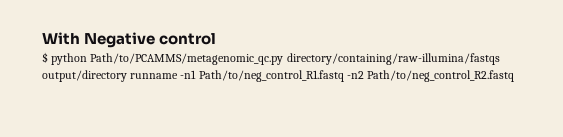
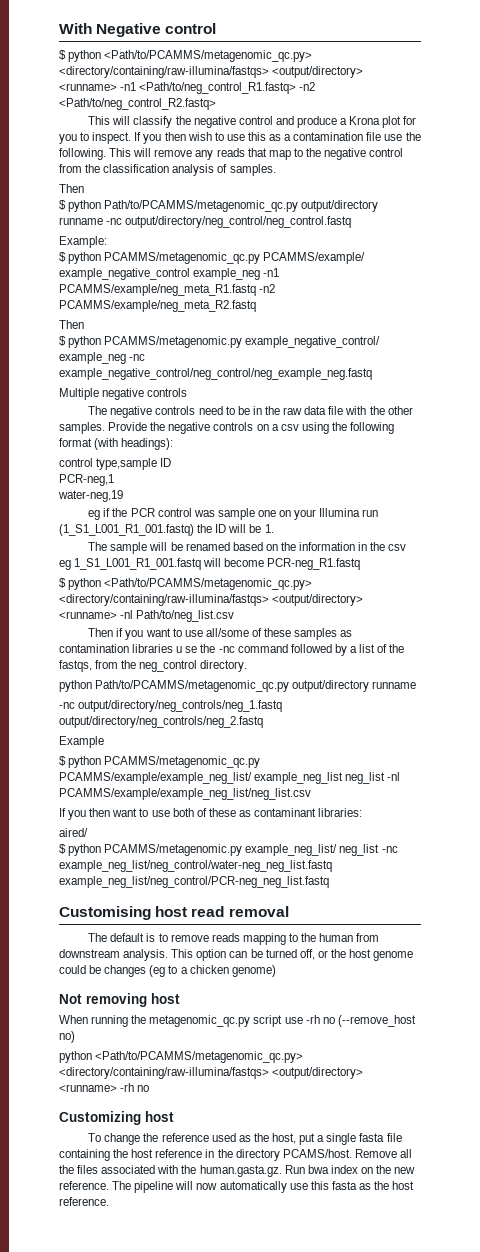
(217, 39) none -> [59,50,313,62] [59,66,364,78] [59,82,316,94] [59,98,216,110] [88,116,417,128] [59,132,421,144] [59,148,404,160] [59,164,276,176] [59,184,84,193] // $ python <Path/to/PCAMMS/metagenomic_qc.py> <directory/containing/raw-illumina/fastqs> <output/directory> <runname> -n1 <Path/to/neg_control_R1.fastq> -n2 <Path/to/neg_control_R2.fastq> // This will classify the negative control and produce a Krona plot for you to inspect. If you then wish to use this as a contamination file use the following. This will remove any reads that map to the negative control from the classification analysis of samples. // Then
[286,53,500,65] [42,70,515,82] directory/containing/raw-illumina/fastqs output/directory runname -n1 Path/to/neg_control_R1.fastq -n2 Path/to/neg_control_R2.fastq -> [301,200,379,212] [59,216,352,228] [59,236,107,248] [59,252,366,264] [59,268,280,280] [59,284,276,296] [59,300,256,312] [59,320,84,329] [59,336,381,348] [59,352,146,364] [59,368,372,380] [59,388,188,400] [88,406,413,418] [59,422,395,434] [59,438,174,450] [59,458,172,470] [59,474,114,486] [58,490,123,502] [88,508,379,520] [59,524,274,536] [88,542,407,554] [59,558,361,570] [59,578,313,590] [59,594,364,606] [59,610,235,622] [88,628,353,640] [59,644,405,656] [59,660,248,672] [59,680,417,692] [59,700,283,712] [59,716,263,728] [59,736,104,748] [59,756,261,768] [59,772,401,784] [59,788,311,800] [59,808,363,820] [59,828,88,837] [59,844,398,856] [59,860,332,872] [59,876,329,888] [59,906,289,920] [88,933,380,945] [59,949,414,961] [59,965,276,977] [59,993,180,1007] [59,1015,416,1027] [59,1031,75,1043] [59,1051,304,1063] [59,1067,364,1079] [59,1083,150,1092] [59,1111,174,1125] [88,1133,402,1145] [59,1149,412,1161] [59,1165,416,1177] [59,1181,415,1193] [59,1197,109,1206] output/directory runname -nc output/directory/neg_control/neg_control.fastq // Example: // $ python PCAMMS/metagenomic_qc.py PCAMMS/example/ example_negative_control example_neg -n1 PCAMMS/example/neg_meta_R1.fastq -n2 PCAMMS/example/neg_meta_R2.fastq // Then // $ python PCAMMS/metagenomic.py example_negative_control/ example_neg -nc example_negative_control/neg_control/neg_example_neg.fastq // Multiple negative controls // The negative controls need to be in the raw data file with the other samples. Provide the negative controls on a csv using the following format (with headings): // control type,sample ID // PCR-neg,1 // water-neg,19 // eg if the PCR control was sample one on your Illumina run (1_S1_L001_R1_001.fastq) the ID will be 1. // The sample will be renamed based on the information in the csv eg 1_S1_L001_R1_001.fastq will become PCR-neg_R1.fastq // $ python <Path/to/PCAMMS/metagenomic_qc.py> <directory/containing/raw-illumina/fastqs> <output/directory> <runname> -nl Path/to/neg_list.csv // Then if you want to use all/some of these samples as contamination libraries u se the -nc command followed by a list of the fastqs, from the neg_control directory. // python Path/to/PCAMMS/metagenomic_qc.py output/directory runname // -nc output/directory/neg_controls/neg_1.fastq output/directory/neg_controls/neg_2.fastq // Example // $ python PCAMMS/metagenomic_qc.py PCAMMS/example/example_neg_list/ example_neg_list neg_list -nl PCAMMS/example/example_neg_list/neg_list.csv // If you then want to use both of these as contaminant libraries: // aired/ // $ python PCAMMS/metagenomic.py example_neg_list/ neg_list -nc example_neg_list/neg_control/water-neg_neg_list.fastq example_neg_list/neg_control/PCR-neg_neg_list.fastq // Customising host read removal // The default is to remove reads mapping to the human from downstream analysis. This option can be turned off, or the host genome could be changes (eg to a chicken genome) // Not removing host // When running the metagenomic_qc.py script use -rh no (--remove_host no) // python <Path/to/PCAMMS/metagenomic_qc.py> <directory/containing/raw-illumina/fastqs> <output/directory> <runname> -rh no // Customizing host // To change the reference used as the host, put a single fasta file containing the host reference in the directory PCAMS/host. Remove all the files associated with the human.gasta.gz. Run bwa index on the new reference. The pipeline will now automatically use this fasta as the host reference.

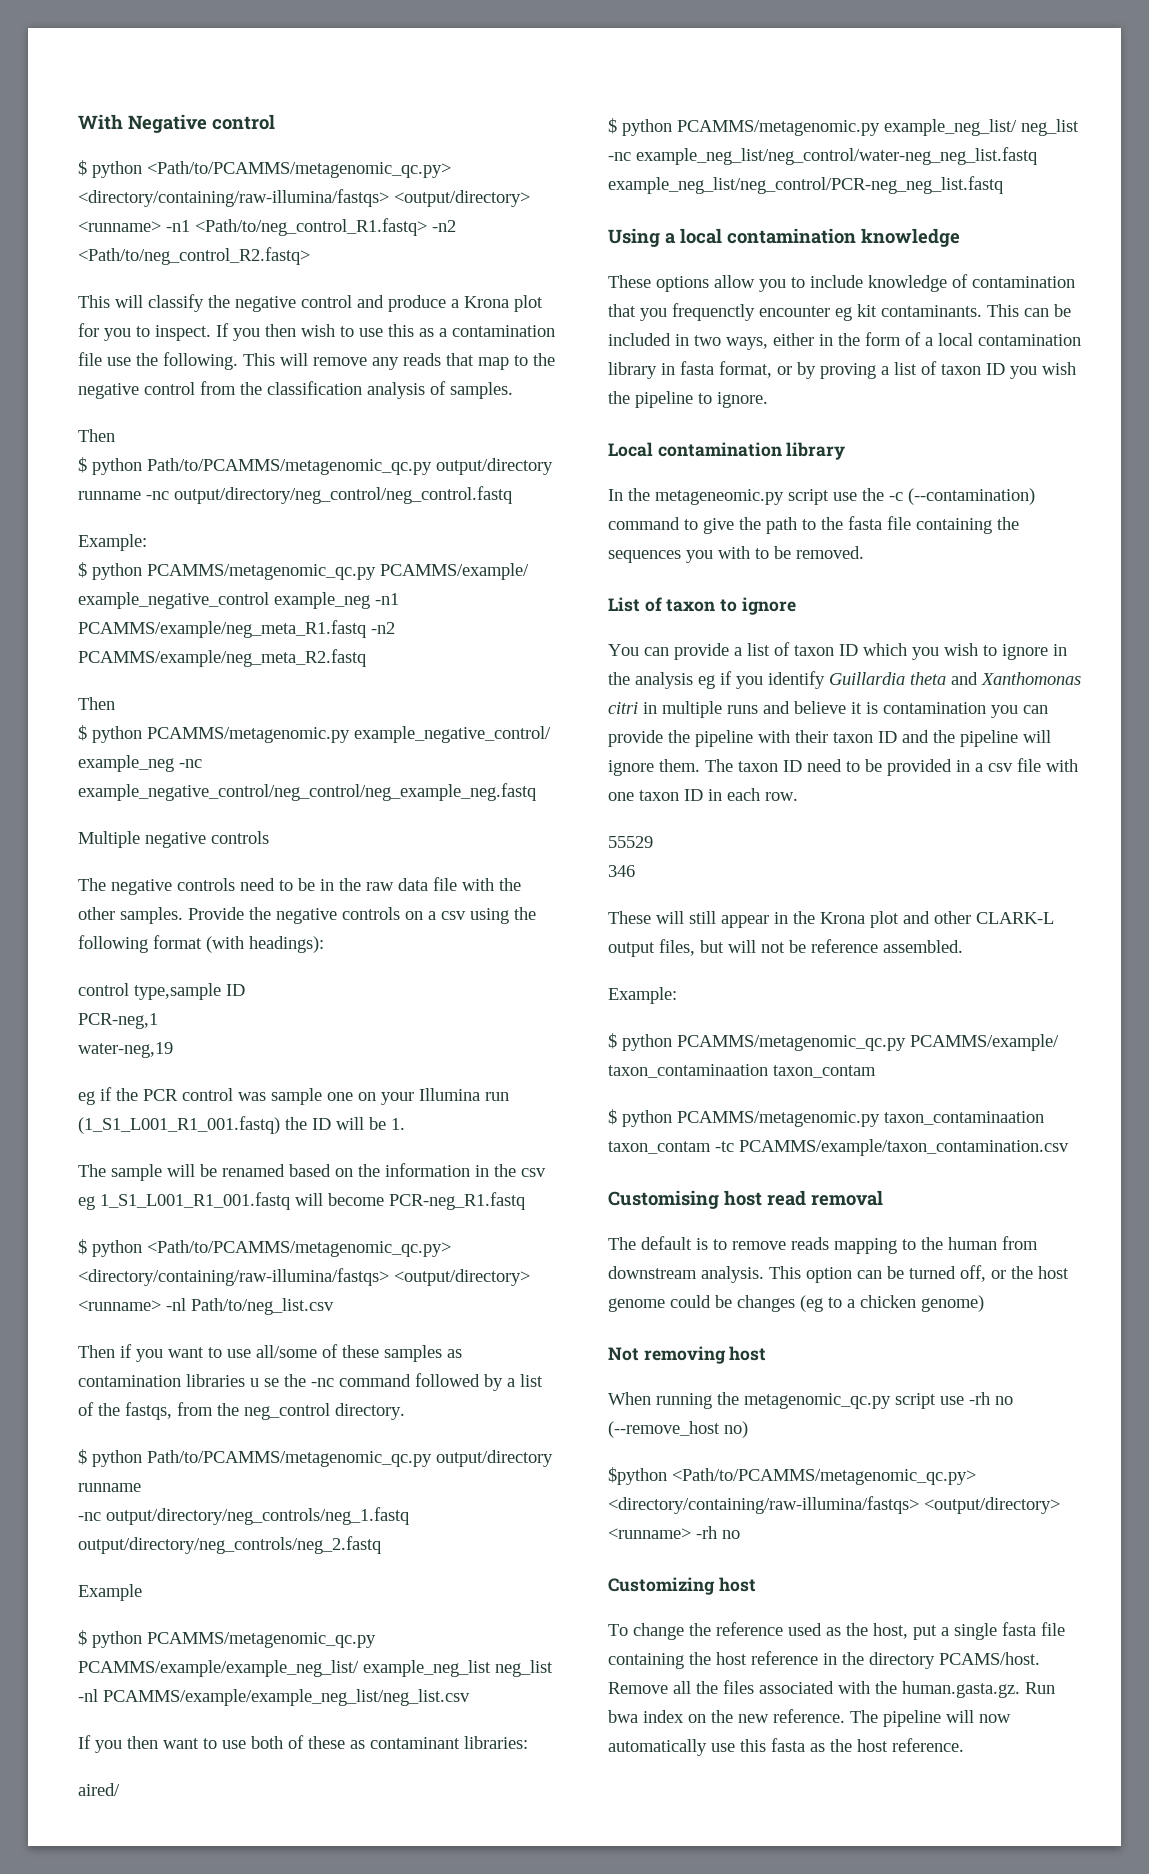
(248, 666) none -> [78,1449,87,1465] $
(329, 882) none -> [608,228,960,247] [608,274,1075,292] [608,303,1071,321] [608,332,1081,350] [608,361,1076,379] [608,391,768,408] [608,442,846,460] [608,488,1035,505] [608,516,1019,534] [608,546,864,563] [608,597,796,615] [608,642,1067,660] [608,671,1081,689] [608,701,1048,718] [608,730,1051,747] [608,758,1078,776] [608,788,798,801] [608,836,653,848] [608,865,635,877] [608,911,1054,928] [608,939,963,957] [608,987,677,1004] [608,1033,1059,1051] [608,1064,876,1078] [608,1109,1044,1127] [608,1139,1069,1156] // Using a local contamination knowledge // These options allow you to include knowledge of contamination that you frequenctly encounter eg kit contaminants. This can be included in two ways, either in the form of a local contamination library in fasta format, or by proving a list of taxon ID you wish the pipeline to ignore. // Local contamination library // In the metageneomic.py script use the -c (--contamination) command to give the path to the fasta file containing the sequences you with to be removed. // List of taxon to ignore // You can provide a list of taxon ID which you wish to ignore in the analysis eg if you identify Guillardia theta and Xanthomonas citri in multiple runs and believe it is contamination you can provide the pipeline with their taxon ID and the pipeline will ignore them. The taxon ID need to be provided in a csv file with one taxon ID in each row. // 55529 // 346 // These will still appear in the Krona plot and other CLARK-L output files, but will not be reference assembled. // Example: // $ python PCAMMS/metagenomic_qc.py PCAMMS/example/ taxon_contaminaation taxon_contam // $ python PCAMMS/metagenomic.py taxon_contaminaation taxon_contam -tc PCAMMS/example/taxon_contamination.csv
[59,1051,92,1063] python -> [608,1467,667,1485] $python

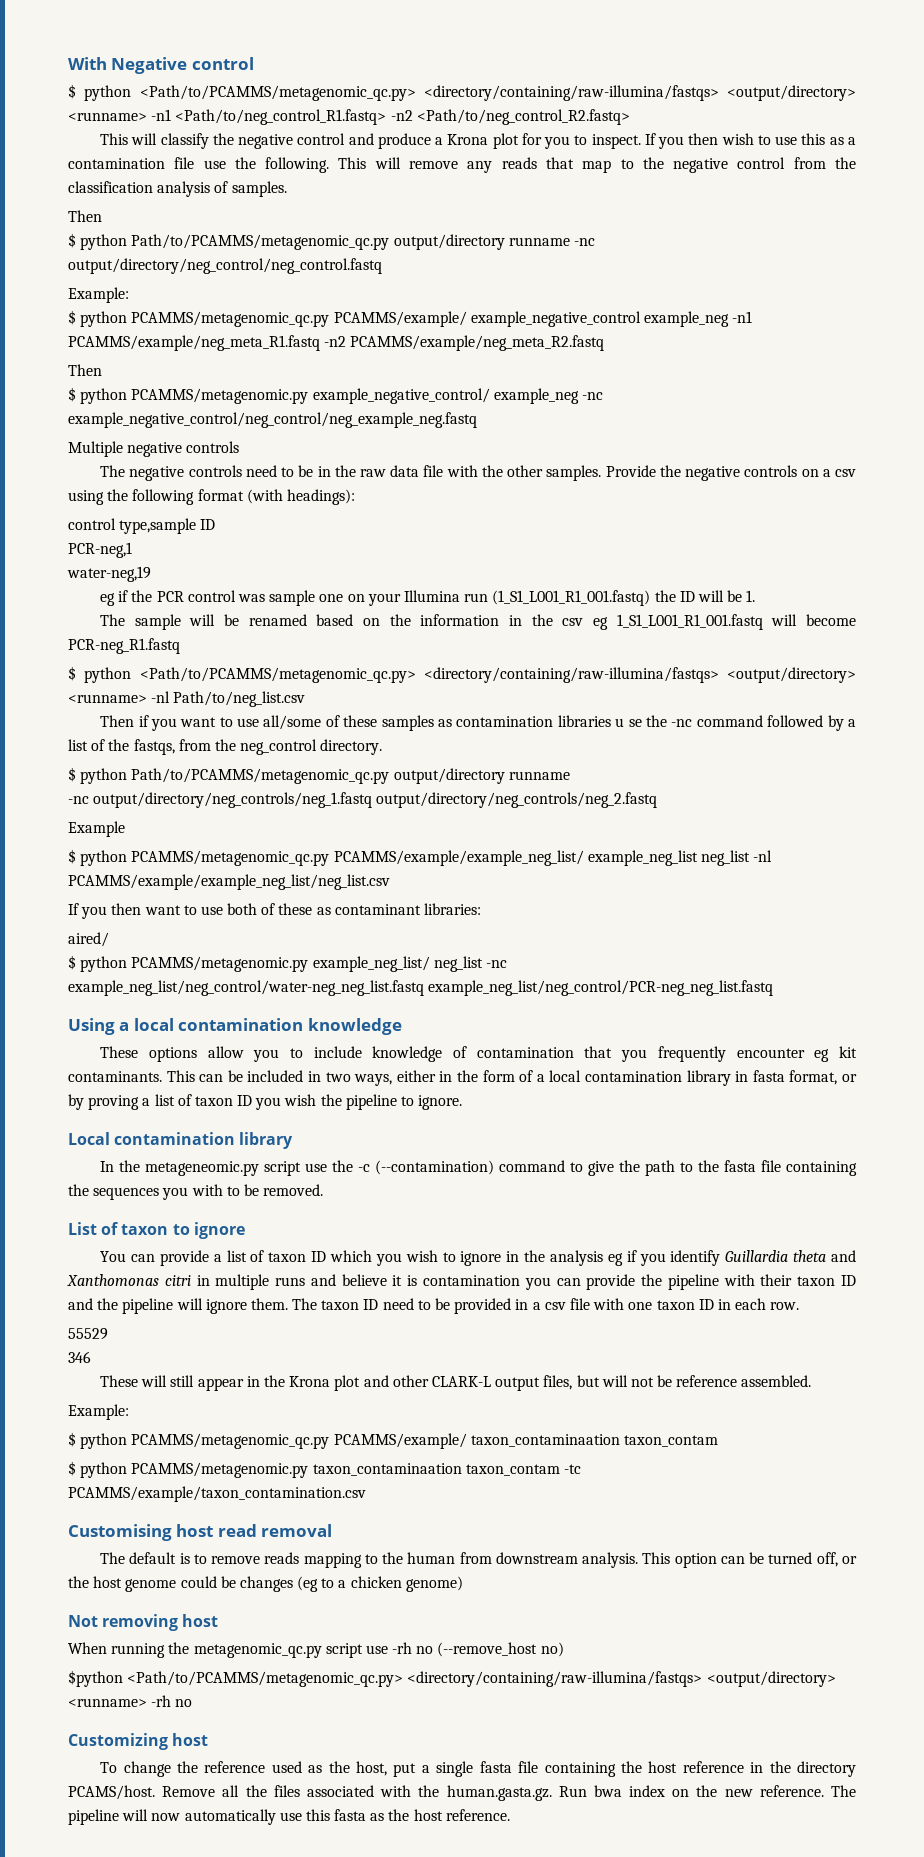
[672,303,755,321] frequenctly -> [657,1046,726,1062] frequently

